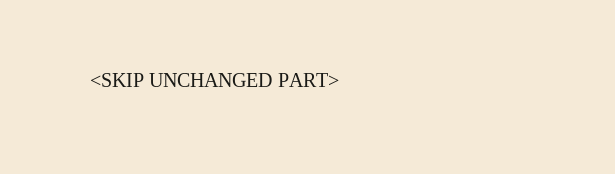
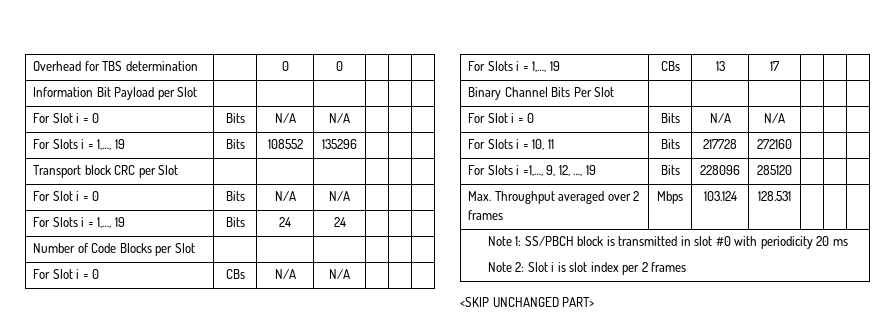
(90, 80) none -> [33,61,198,71] [281,61,289,71] [336,61,343,71] [33,87,198,100] [33,113,100,123] [225,113,245,123] [274,113,296,123] [329,113,350,123] [33,139,125,150] [225,139,245,149] [267,139,303,149] [322,139,357,149] [33,165,179,178] [33,191,100,201] [225,191,245,201] [274,191,296,201] [329,191,350,201] [33,217,125,228] [225,217,245,227] [279,217,291,227] [333,217,346,227] [33,243,195,256] [33,269,100,279] [225,269,245,279] [274,269,296,279] [329,269,350,279] [468,61,560,72] [660,61,680,71] [715,61,725,71] [770,61,779,71] [468,87,615,100] [468,113,535,123] [660,113,680,123] [709,113,731,123] [764,113,785,123] [468,139,554,150] [660,139,680,149] [703,139,737,149] [757,139,792,149] [468,165,596,176] [660,165,680,175] [700,165,740,175] [757,165,792,175] [468,191,640,204] [468,210,504,220] [657,191,683,204] [703,191,737,201] [758,191,791,201] [487,236,849,249] [487,262,687,275] Overhead for TBS determination | | 0 | 0 | | | // Information Bit Payload per Slot | | | | | | // For Slot i = 0 | Bits | N/A | N/A | | | // For Slots i = 1,…, 19 | Bits | 108552 | 135296 | | | // Transport block CRC per Slot | | | | | | // For Slot i = 0 | Bits | N/A | N/A | | | // For Slots i = 1,…, 19 | Bits | 24 | 24 | | | // Number of Code Blocks per Slot | | | | | | // For Slot i = 0 | CBs | N/A | N/A | | | // For Slots i = 1,…, 19 | CBs | 13 | 17 | | | // Binary Channel Bits Per Slot | | | | | | // For Slot i = 0 | Bits | N/A | N/A | | | // For Slots i = 10, 11 | Bits | 217728 | 272160 | | | // For Slots i =1,…, 9, 12, …, 19 | Bits | 228096 | 285120 | | | // Max. Throughput averaged over 2 frames | Mbps | 103.124 | 128.531 | | | // Note 1: SS/PBCH block is transmitted in slot #0 with periodicity 20 ms // Note 2: Slot i is slot index per 2 frames //

